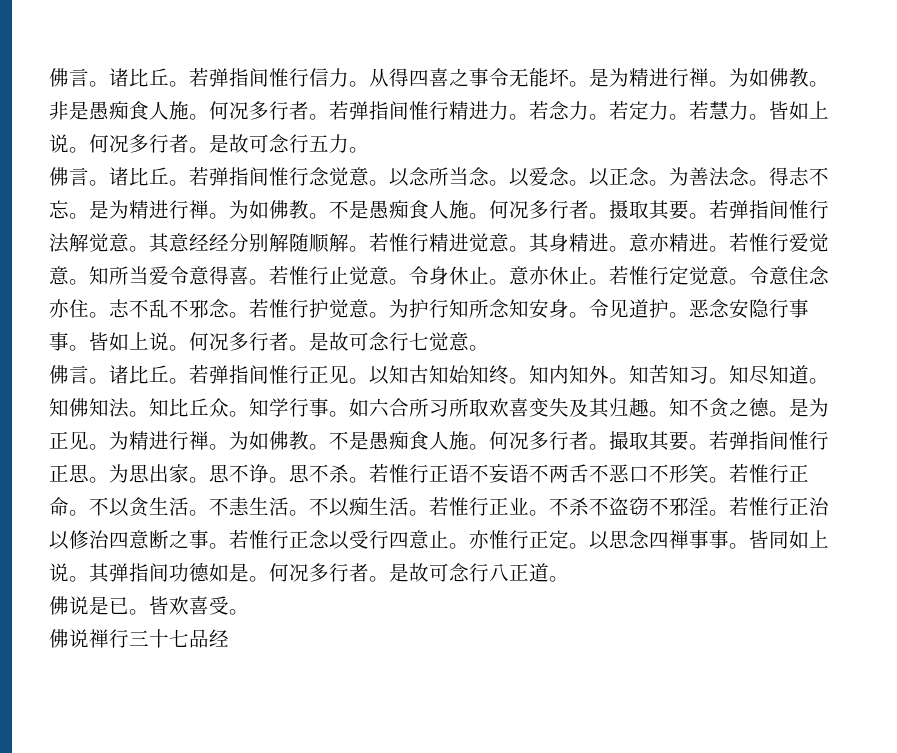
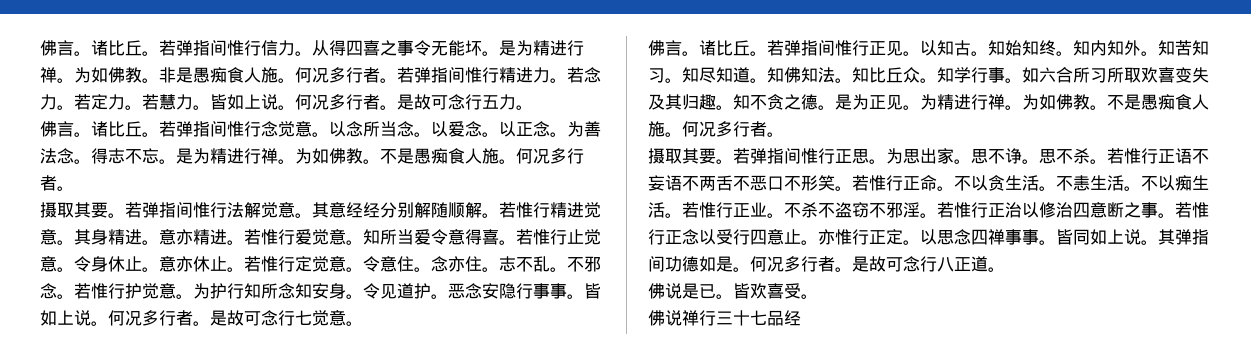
(609, 216) none -> (74, 188) //
(809, 275) none -> [414,267,431,272] 。
(169, 308) none -> [550,267,567,272] 。
(429, 374) none -> [971,51,988,56] 。
[609,431,629,450] 撮 -> [648,148,665,164] // 摄

